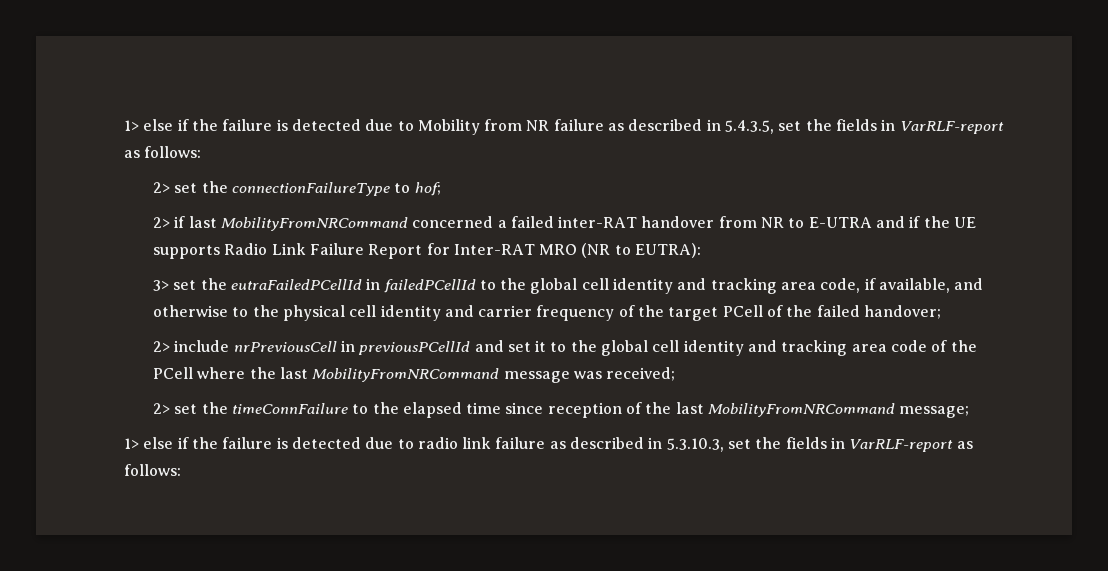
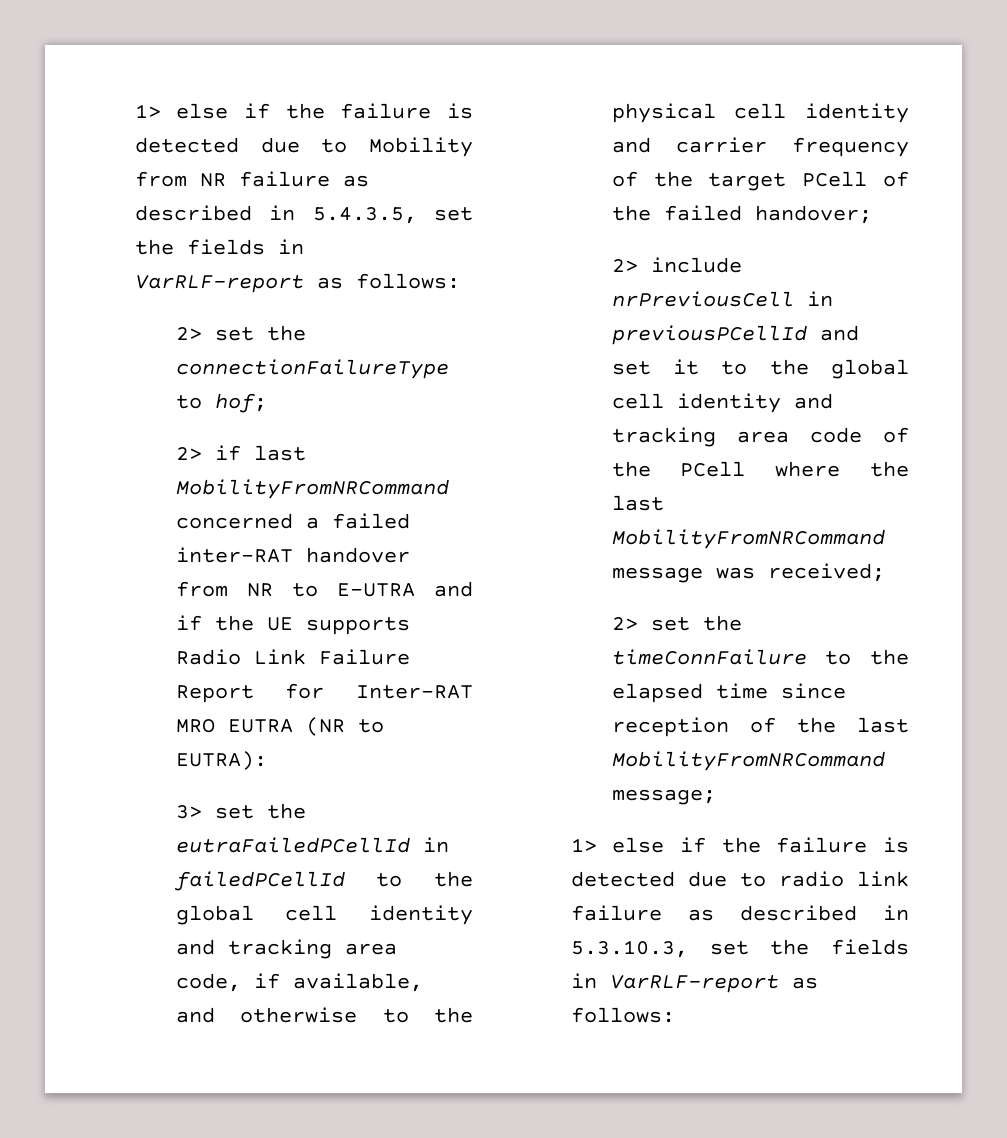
(578, 249) none -> [227,719,293,733] EUTRA

